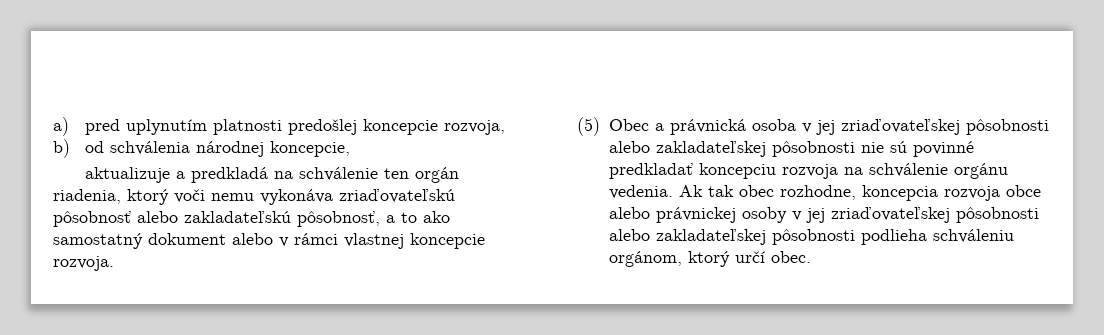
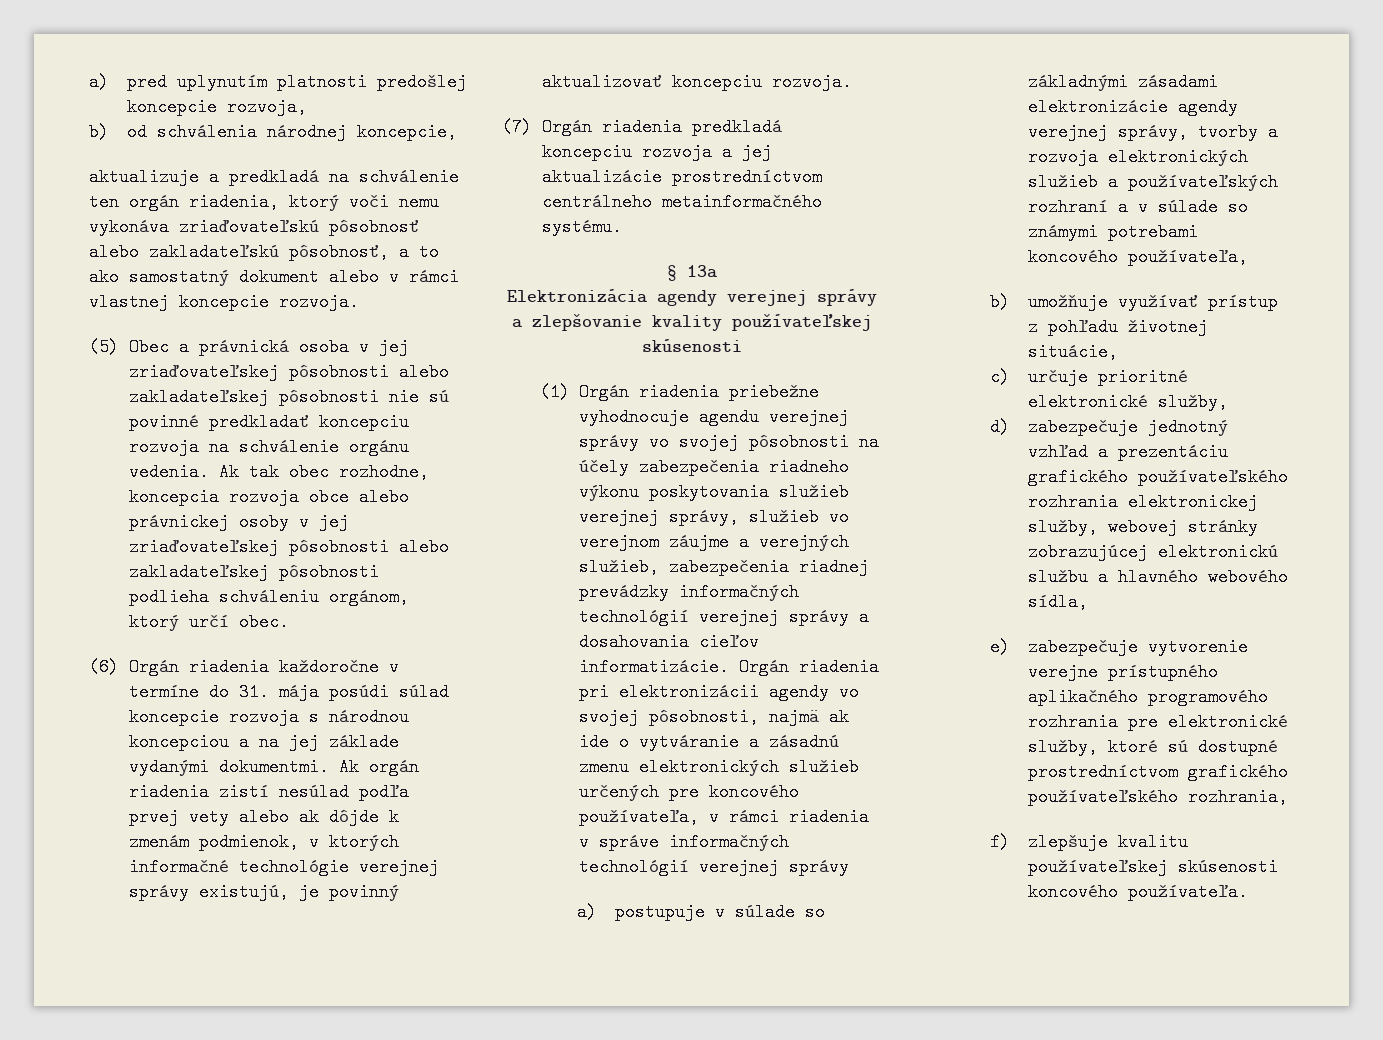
(812, 257) none -> [89,658,399,676] [128,683,449,701] [128,708,409,726] [128,733,399,751] [128,758,419,776] [128,783,409,801] [128,808,399,826] [128,833,399,851] [128,858,439,876] [128,883,399,901] [541,73,852,91] [502,118,782,136] [541,143,772,161] [541,168,822,186] [541,193,822,211] [541,218,622,236] [666,265,717,281] [506,289,877,306] [511,314,872,331] [641,339,742,352] [539,383,820,401] [579,408,850,426] [579,433,880,451] [579,458,850,476] [579,483,850,501] [579,508,850,526] [579,533,850,551] [579,558,870,576] [579,583,800,601] [579,608,870,626] [579,633,760,651] [579,658,880,676] [579,683,860,701] [579,708,850,726] [579,733,840,751] [579,758,860,776] [579,783,800,801] [579,808,870,826] [579,833,790,851] [579,858,850,876] [577,903,825,921] [1027,73,1218,91] [1027,98,1238,116] [1027,123,1278,141] [1027,148,1248,166] [1027,173,1278,191] [1027,198,1248,216] [1027,223,1198,241] [1027,248,1248,266] [990,293,1278,311] [1027,318,1208,336] [1027,343,1118,361] [990,368,1188,386] [1027,393,1228,411] [990,418,1228,436] [1027,443,1228,461] [1027,468,1288,486] [1027,493,1258,511] [1027,518,1258,536] [1027,543,1278,561] [1027,568,1288,586] [1027,593,1088,611] [990,638,1248,656] [1027,663,1218,681] [1027,688,1268,706] [1027,713,1288,731] [1027,738,1278,756] [1027,763,1288,781] [1027,788,1288,806] [990,833,1188,851] [1027,858,1278,876] [1027,883,1248,901] // (6) Orgán riadenia každoročne v termíne do 31. mája posúdi súlad koncepcie rozvoja s národnou koncepciou a na jej základe vydanými dokumentmi. Ak orgán riadenia zistí nesúlad podľa prvej vety alebo ak dôjde k zmenám podmienok, v ktorých informačné technológie verejnej správy existujú, je povinný aktualizovať koncepciu rozvoja. // (7) Orgán riadenia predkladá koncepciu rozvoja a jej aktualizácie prostredníctvom centrálneho metainformačného systému. // § 13a // Elektronizácia agendy verejnej správy a zlepšovanie kvality používateľskej skúsenosti // (1) Orgán riadenia priebežne vyhodnocuje agendu verejnej správy vo svojej pôsobnosti na účely zabezpečenia riadneho výkonu poskytovania služieb verejnej správy, služieb vo verejnom záujme a verejných služieb, zabezpečenia riadnej prevádzky informačných technológií verejnej správy a dosahovania cieľov informatizácie. Orgán riadenia pri elektronizácii agendy vo svojej pôsobnosti, najmä ak ide o vytváranie a zásadnú zmenu elektronických služieb určených pre koncového používateľa, v rámci riadenia v správe informačných technológií verejnej správy // a) postupuje v súlade so základnými zásadami elektronizácie agendy verejnej správy, tvorby a rozvoja elektronických služieb a používateľských rozhraní a v súlade so známymi potrebami koncového používateľa, // b) umožňuje využívať prístup z pohľadu životnej situácie, // c) určuje prioritné elektronické služby, // d) zabezpečuje jednotný vzhľad a prezentáciu grafického používateľského rozhrania elektronickej služby, webovej stránky zobrazujúcej elektronickú službu a hlavného webového sídla, // e) zabezpečuje vytvorenie verejne prístupného aplikačného programového rozhrania pre elektronické služby, ktoré sú dostupné prostredníctvom grafického používateľského rozhrania, // f) zlepšuje kvalitu používateľskej skúsenosti koncového používateľa.

